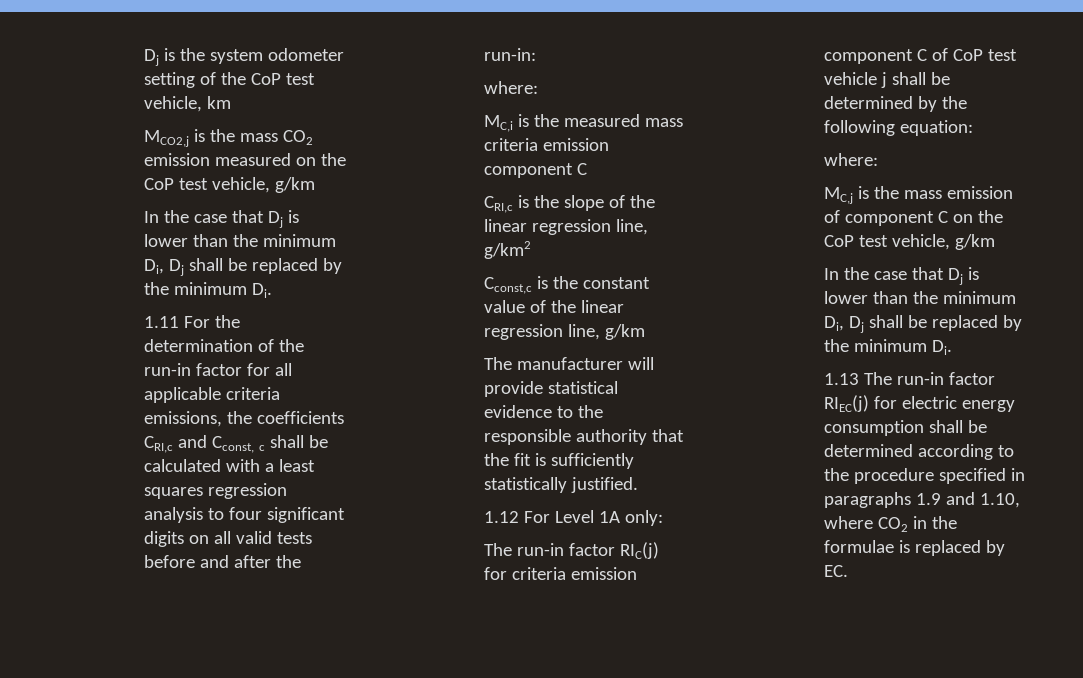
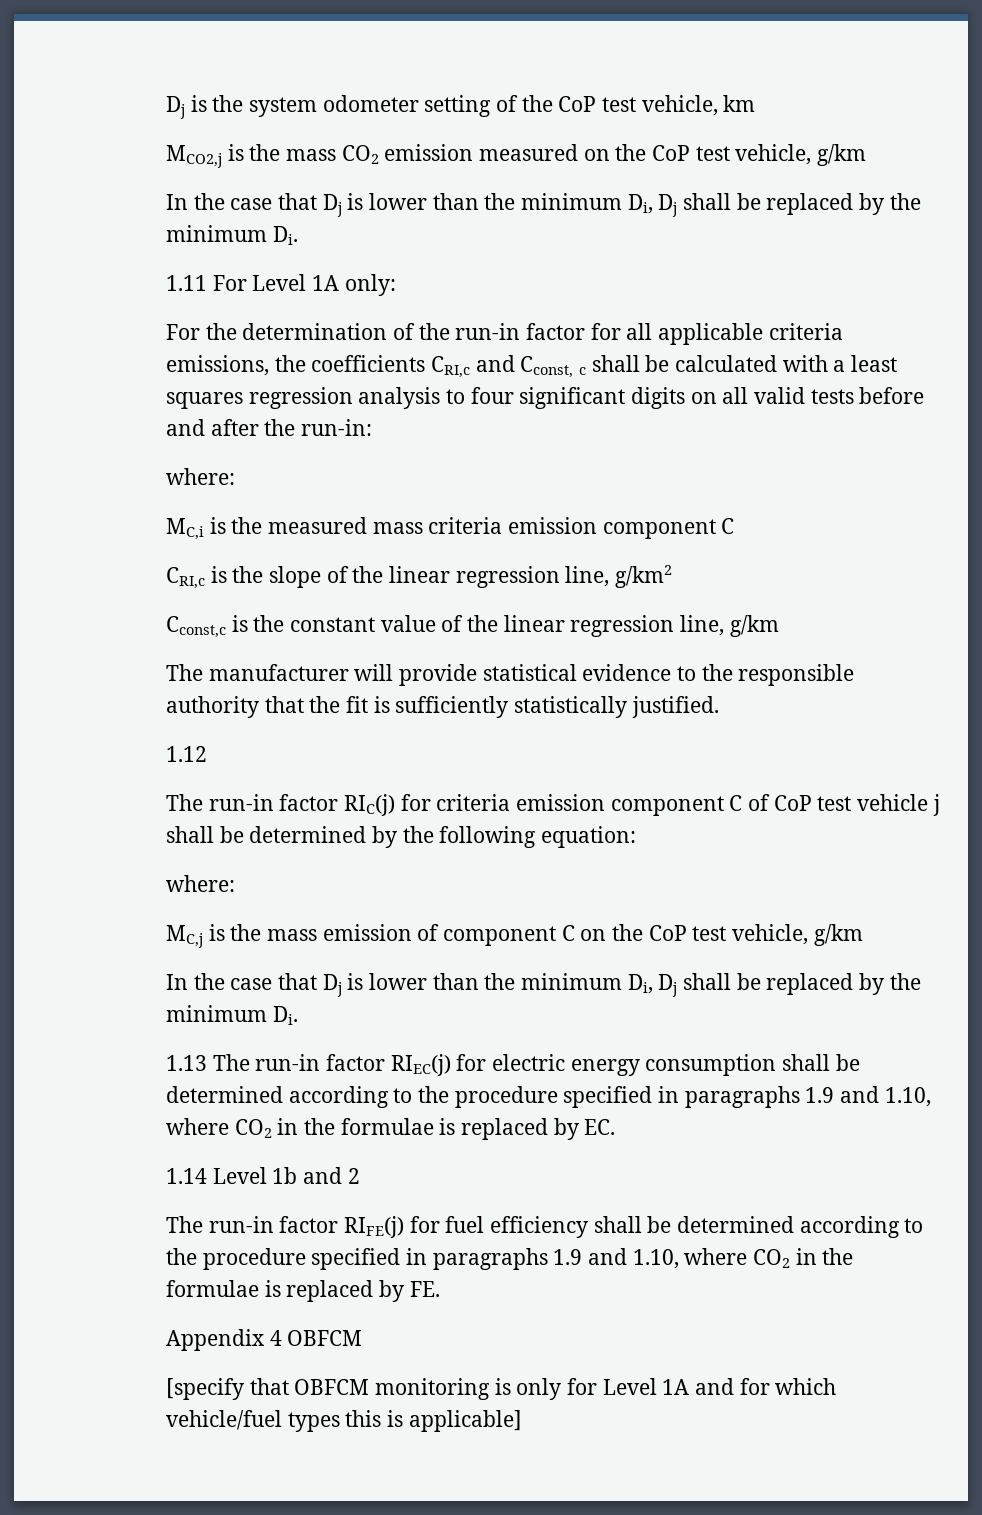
(210, 322) none -> [252,274,396,296] [165,324,200,340] Level 1A only: // For
[523,510,663,526] For Level 1A only: -> (207, 754) none
(848, 571) none -> [165,1167,360,1184] [165,1216,924,1238] [165,1248,854,1270] [165,1280,440,1302] [165,1329,363,1351] [165,1378,837,1400] [165,1410,522,1432] // 1.14 Level 1b and 2 // The run-in factor RIFE(j) for fuel efficiency shall be determined according to the procedure specified in paragraphs 1.9 and 1.10, where CO2 in the formulae is replaced by FE. // Appendix 4 OBFCM // [specify that OBFCM monitoring is only for Level 1A and for which vehicle/fuel types this is applicable]

